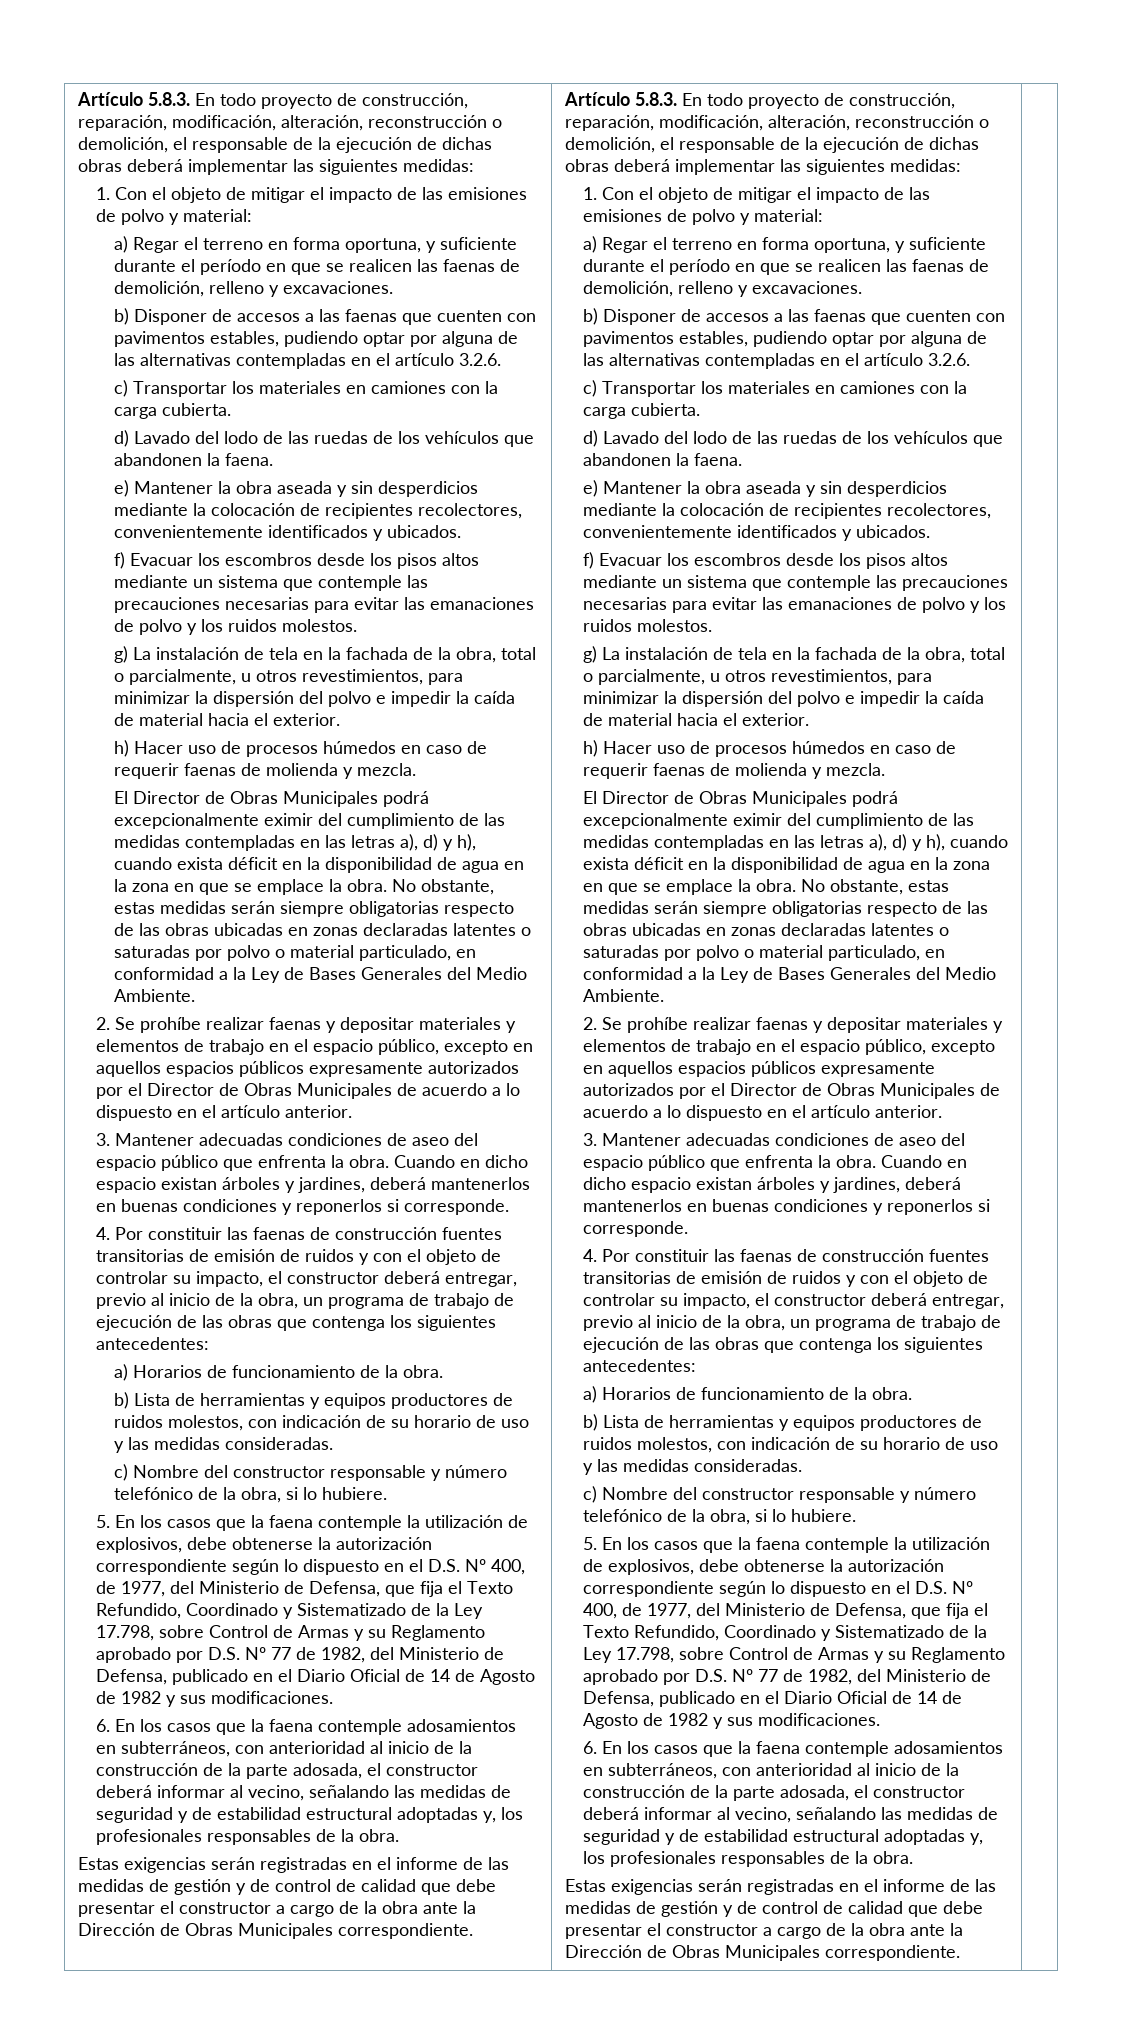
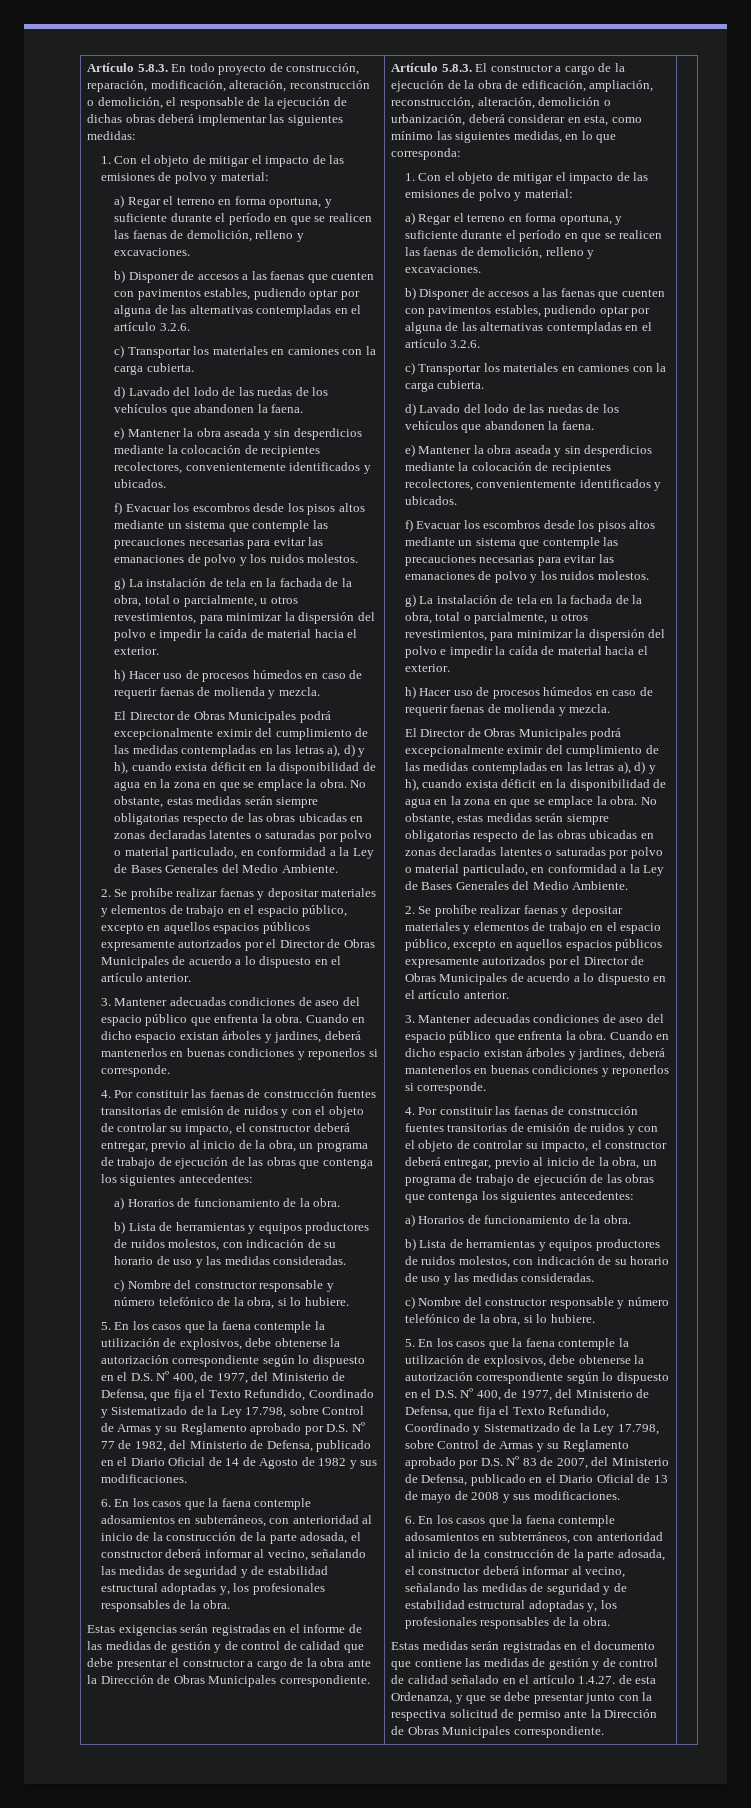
[681,93,955,109] [564,115,989,131] [564,137,979,153] [564,159,961,175] En todo proyecto de construcción, reparación, modificación, alteración, reconstrucción o demolición, el responsable de la ejecución de dichas obras deberá implementar las siguientes medidas: -> [475,63,625,75] [391,80,654,92] [391,97,611,109] [391,114,642,126] [391,131,617,143] [391,148,462,160] El constructor a cargo de la ejecución de la obra de edificación, ampliación, reconstrucción, alteración, demolición o urbanización, deberá considerar en esta, como mínimo las siguientes medidas, en lo que corresponda:
[757,1669,852,1685] 77 de 1982, -> [522,1457,588,1469] 83 de 2007,
[916,1691,962,1704] [582,1713,708,1729] 14 de Agosto de 1982 -> [653,1475,668,1483] [404,1491,500,1503] 13 de mayo de 2008
[610,1879,996,1895] [564,1901,983,1917] [564,1923,905,1939] exigencias serán registradas en el informe de las medidas de gestión y de control de calidad que debe presentar el constructor a cargo de la obra -> [422,1641,656,1653] [391,1658,659,1670] [391,1675,657,1684] [391,1692,653,1704] [391,1709,561,1721] medidas serán registradas en el documento que contiene las medidas de gestión y de control de calidad señalado en el artículo 1.4.27. de esta Ordenanza, y que se debe presentar junto con la respectiva solicitud de permiso

